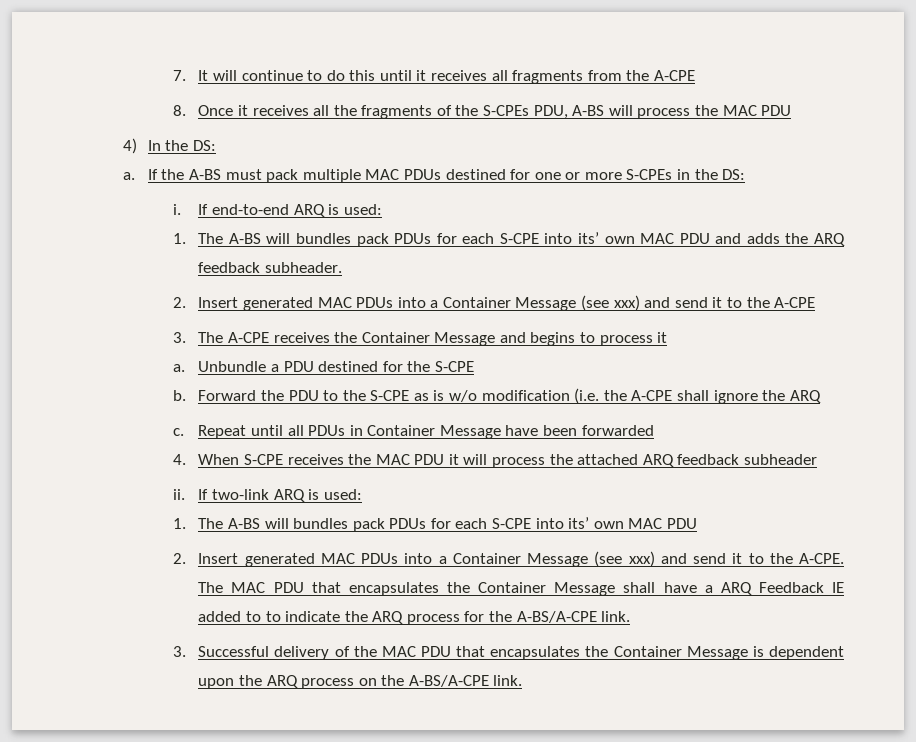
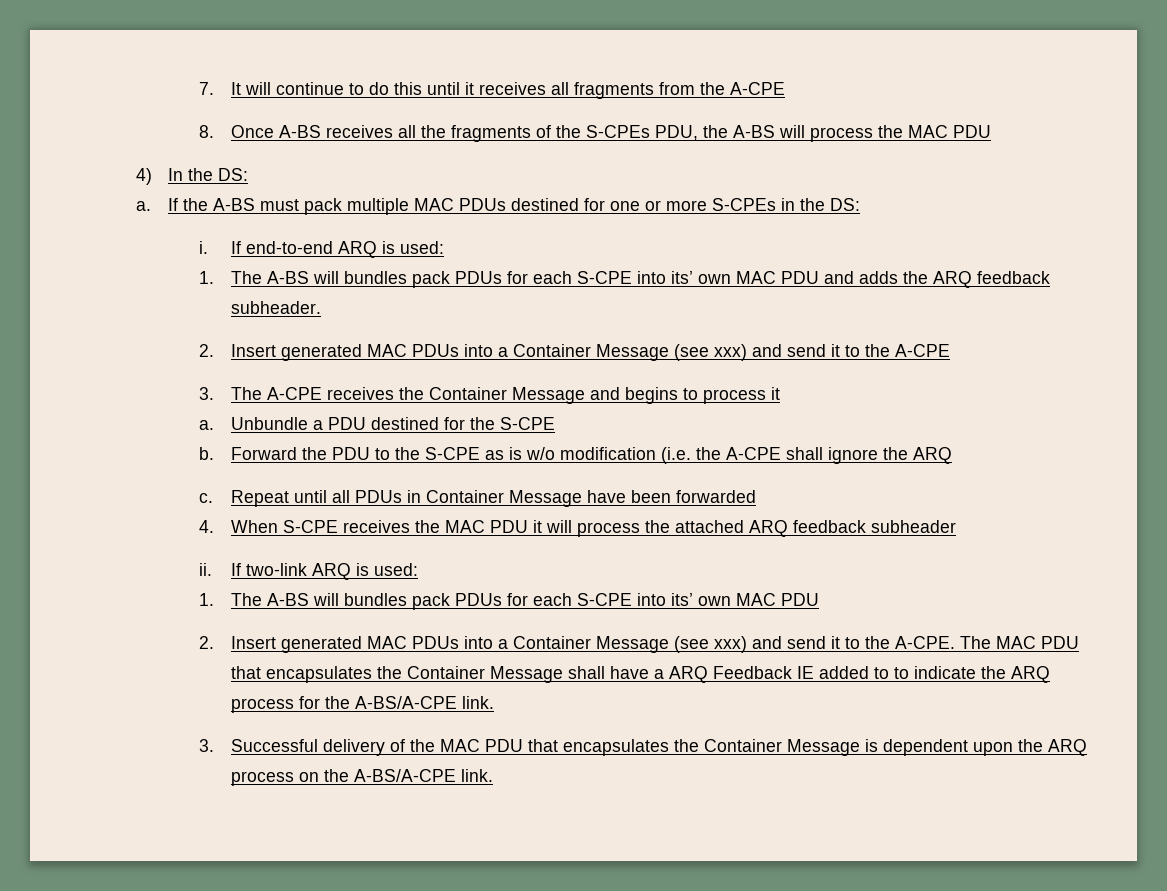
[237,105,248,116] it -> [278,125,321,138] A-BS
(568, 112) none -> [702,125,728,138] the

